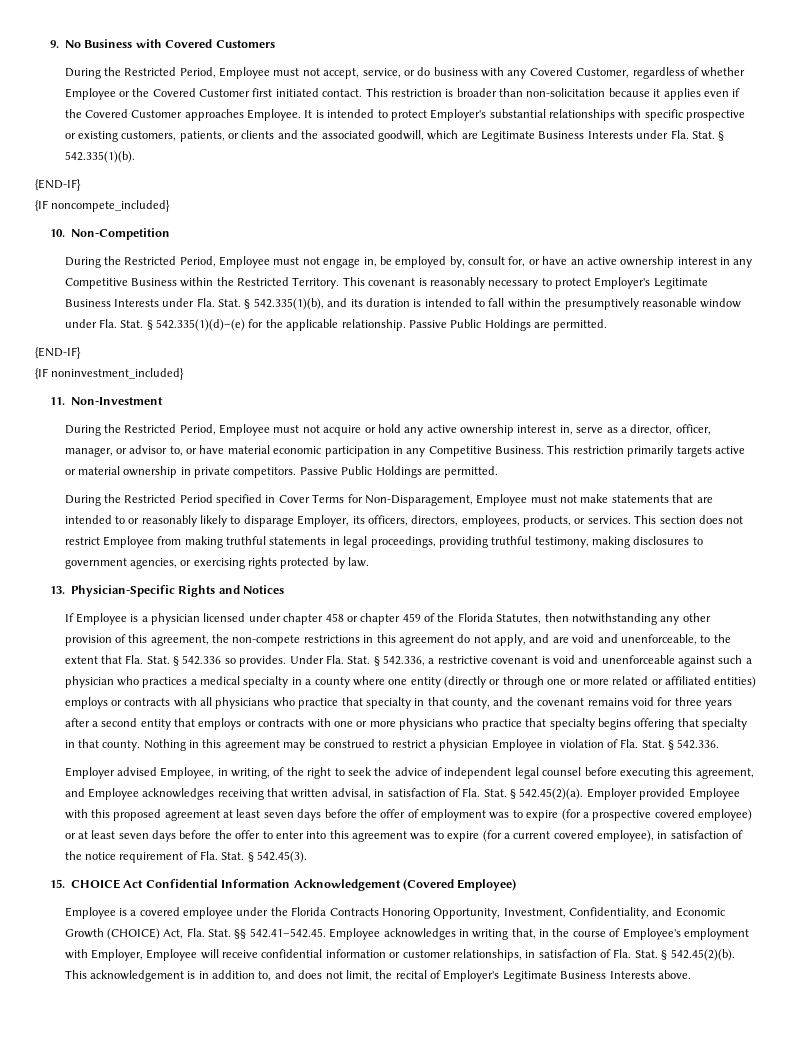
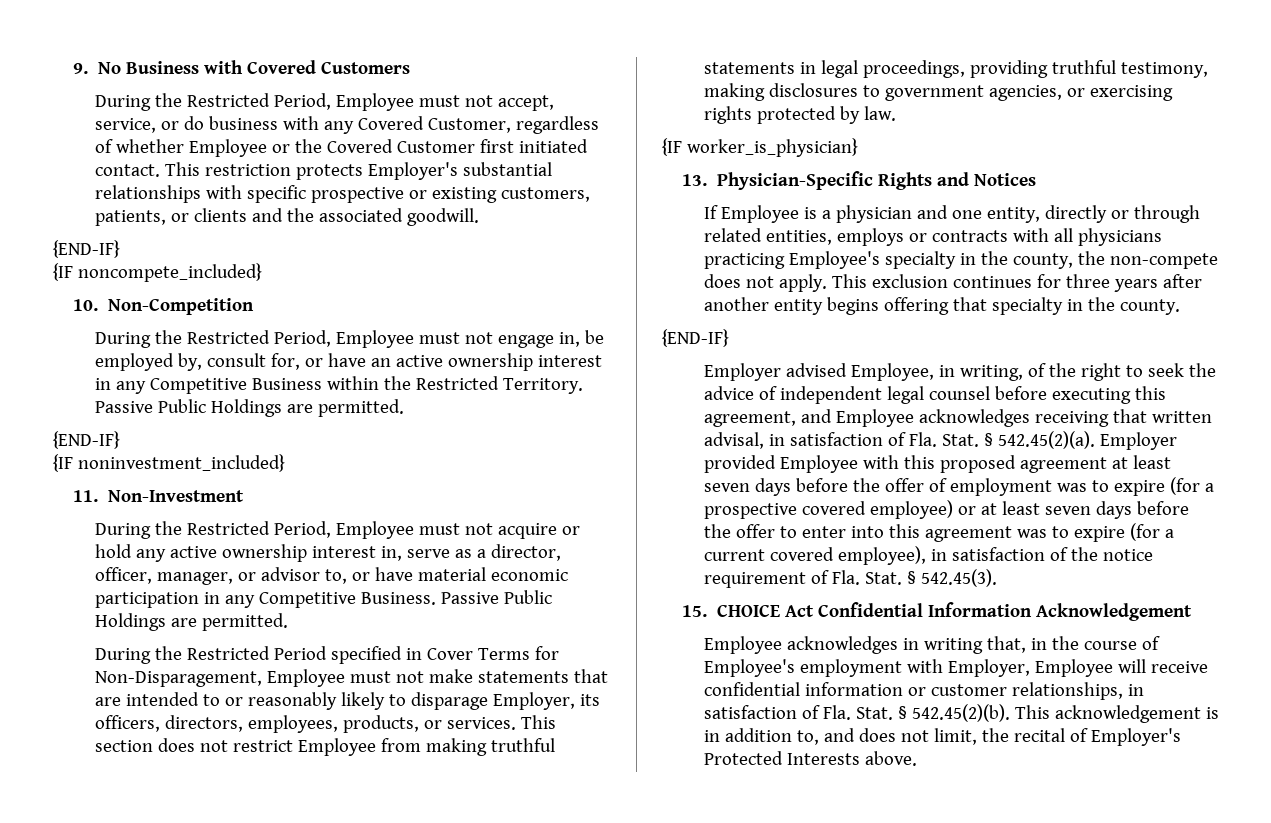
[445,88,741,100] [64,109,427,121] is broader than non-solicitation because it applies even if the Covered Customer approaches Employee. It is intended to protect -> [295,164,363,180] protects
[377,130,725,142] [64,151,135,163] goodwill, which are Legitimate Business Interests under Fla. Stat. § 542.335(1)(b). -> [406,208,479,226] goodwill.
[342,277,708,289] [64,298,742,310] [64,319,406,331] This covenant is reasonably necessary to protect Employer's Legitimate Business Interests under Fla. Stat. § 542.335(1)(b), and its duration is intended to fall within the presumptively reasonable window under Fla. Stat. § 542.335(1)(d)–(e) for the applicable relationship. -> (583, 386) none
[547,445,745,457] [64,466,297,478] This restriction primarily targets active or material ownership in private competitors. -> (436, 598) none
(370, 562) none -> [661,138,858,157] // {IF worker_is_physician}
[203,613,711,625] [64,634,731,646] [64,655,752,667] [64,676,757,688] licensed under chapter 458 or chapter 459 of the Florida Statutes, then notwithstanding any other provision of this agreement, the non-compete restrictions in this agreement do not apply, and are void and unenforceable, to the extent that Fla. Stat. § 542.336 so provides. Under Fla. Stat. § 542.336, a restrictive covenant is void and unenforceable against such a physician who practices a medical specialty in a county where one entity (directly or through one or more related or affiliated entities) -> [916,205,1200,223] [703,228,832,245] and one entity, directly or through related entities,
[272,697,733,709] [64,718,595,730] who practice that specialty in that county, and the covenant remains void for three years after a second entity that employs or contracts with one or more physicians who practice that specialty -> [703,251,1218,269] [703,274,1202,292] [703,297,823,315] practicing Employee's specialty in the county, the non-compete does not apply. This exclusion continues for three years after another entity
[77,739,99,748] that -> [1087,297,1115,311] the
[143,739,720,751] Nothing in this agreement may be construed to restrict a physician Employee in violation of Fla. Stat. § 542.336. -> [661,329,729,347] // {END-IF}
[402,879,517,891] [64,907,725,919] [64,928,381,940] (Covered Employee) // Employee is a covered employee under the Florida Contracts Honoring Opportunity, Investment, Confidentiality, and Economic Growth (CHOICE) Act, Fla. Stat. §§ 542.41–542.45. Employee -> [703,636,782,654] // Employee
[502,971,607,982] Legitimate Business -> [703,751,783,765] Protected

